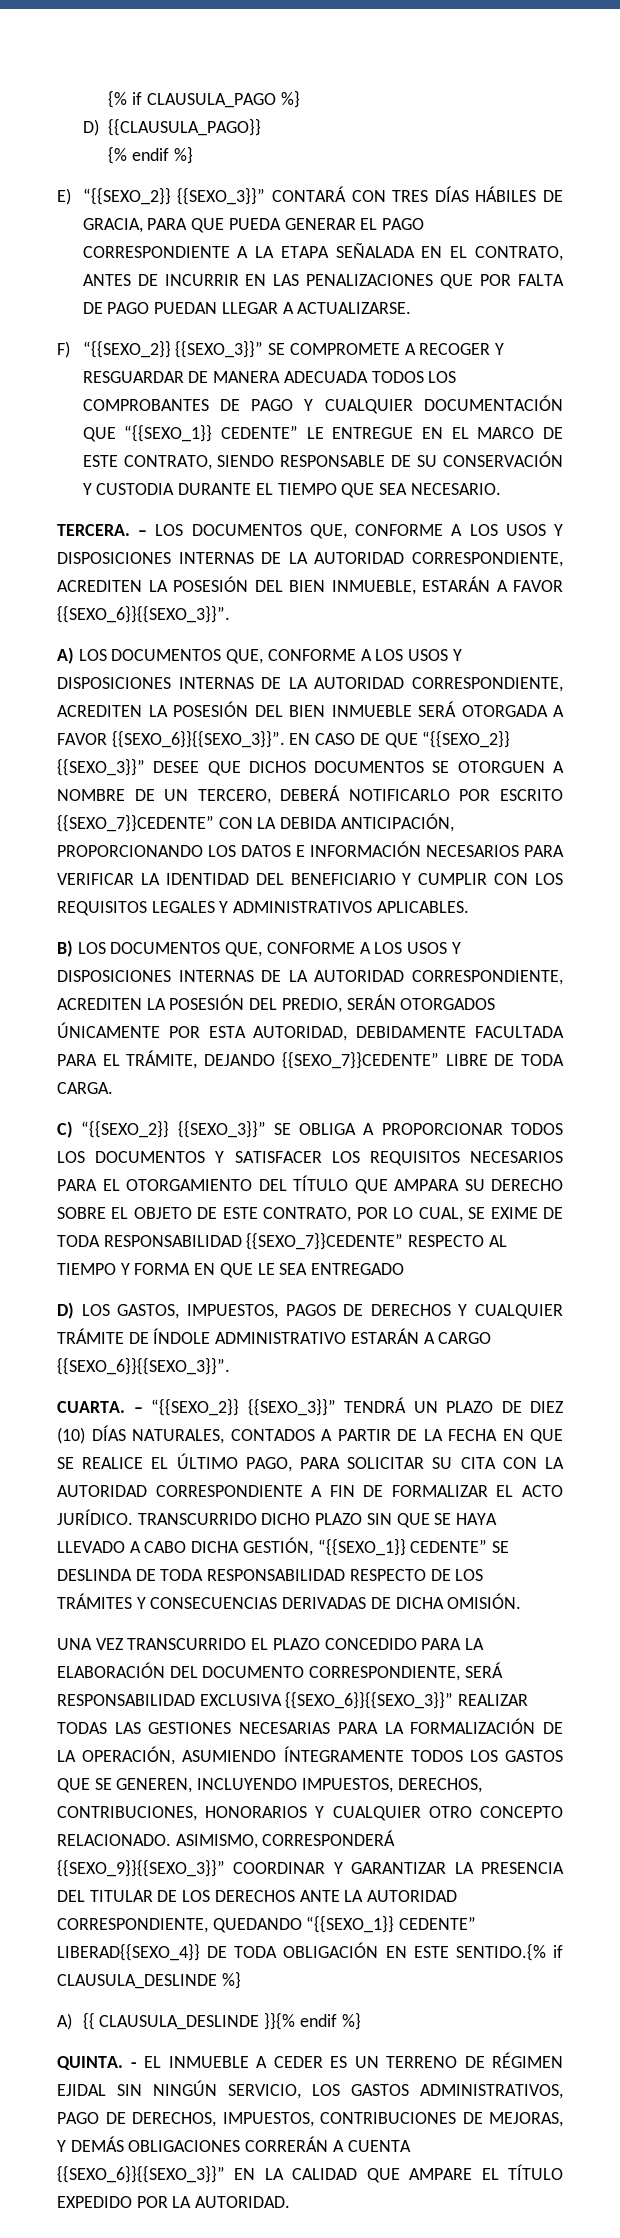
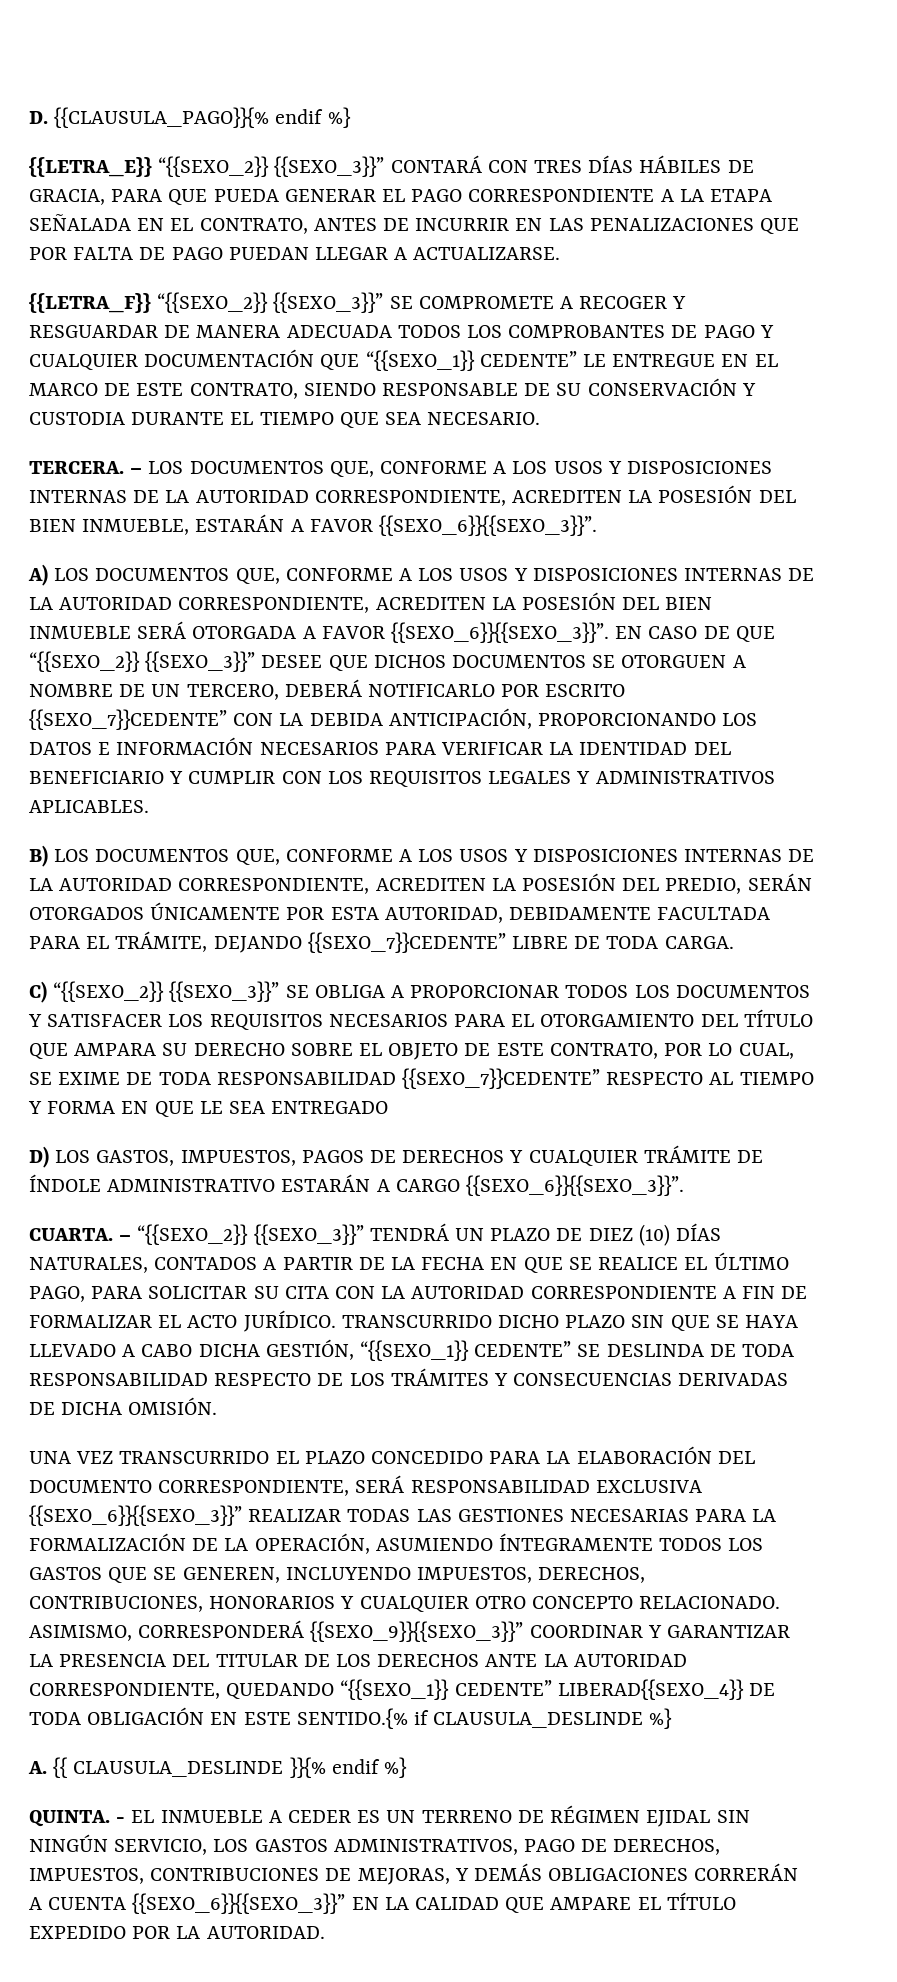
[108,90,300,108] [82,118,262,136] [108,146,193,164] [57,188,71,205] {% if CLAUSULA_PAGO %} // D) {{CLAUSULA_PAGO}} // {% endif %} // E) -> [29,107,351,128] [29,157,152,177] D. {{CLAUSULA_PAGO}}{% endif %} // {{LETRA_E}}
[57,341,70,358] F) -> [29,293,151,313] {{LETRA_F}}
[57,2013,72,2030] A) -> [28,1761,47,1774] A.

